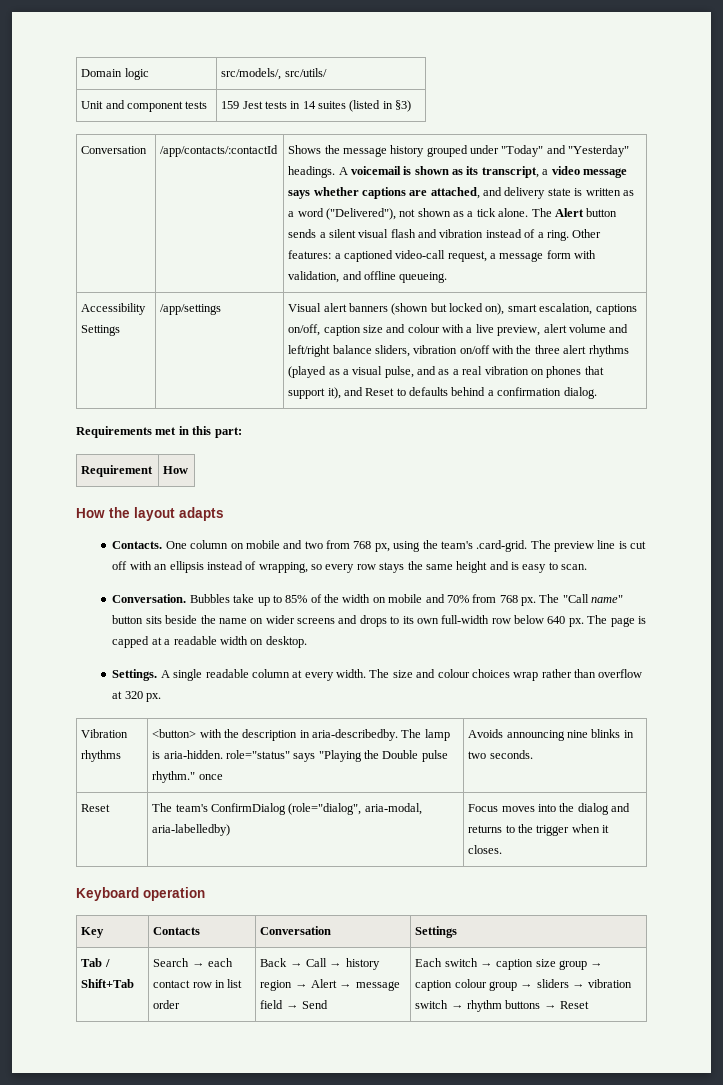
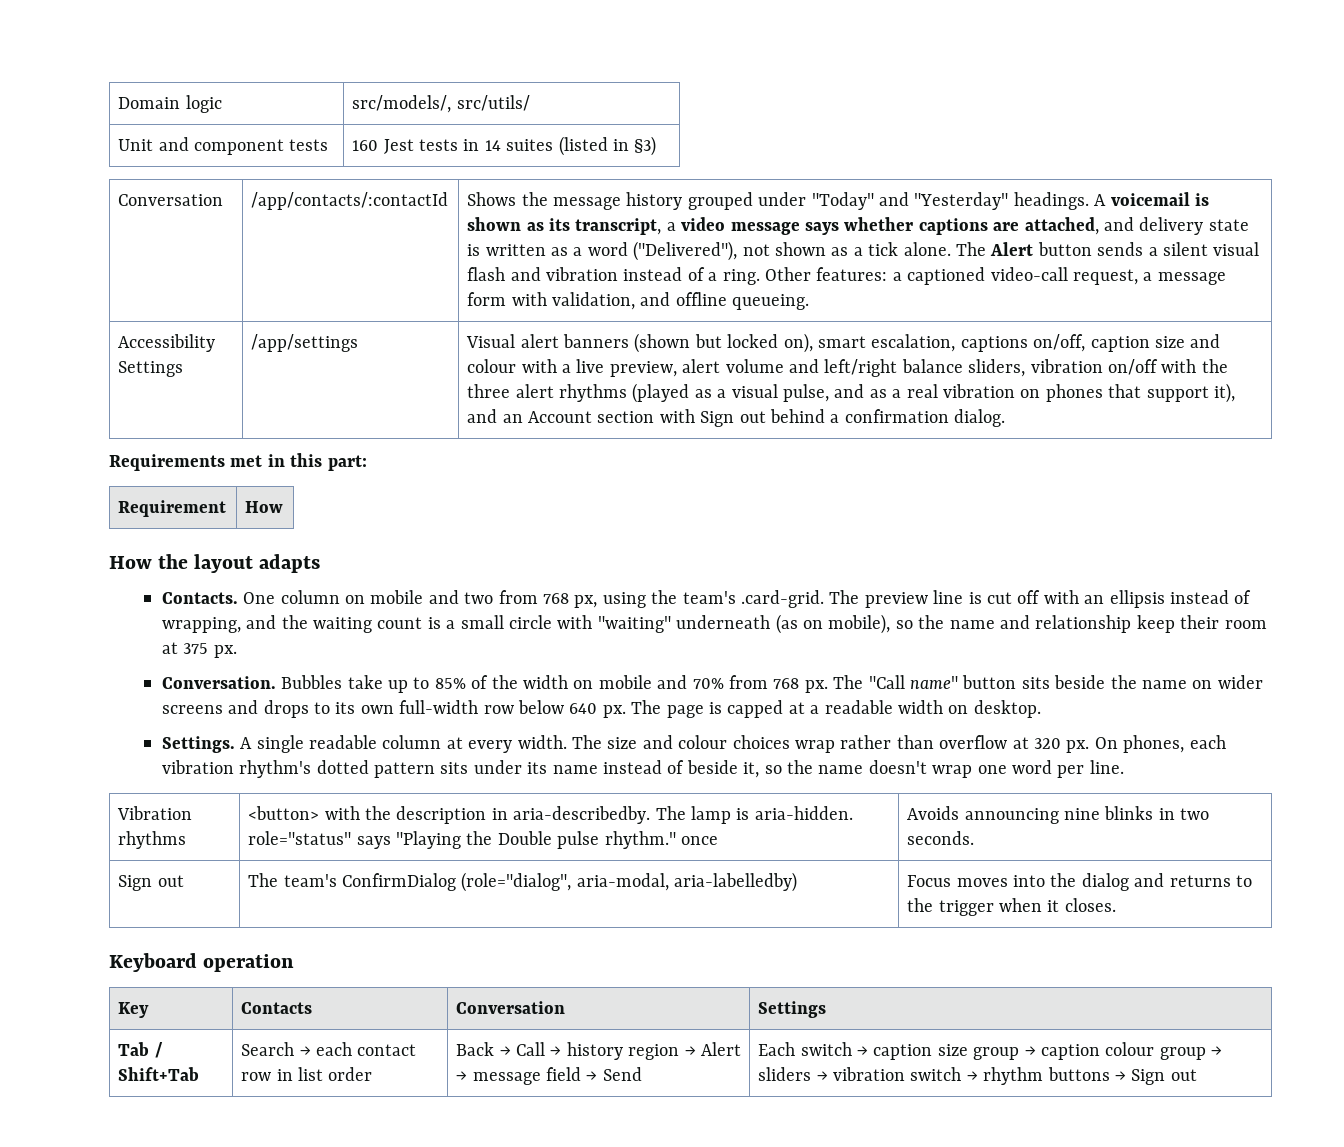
[221,101,240,109] 159 -> [352,140,379,151] 160
[365,387,449,396] Reset to defaults -> [502,409,766,427] an Account section with Sign out
[311,561,588,573] so every row stays the same height and is easy to scan. -> [246,614,1267,634] [161,642,237,658] and the waiting count is a small circle with "waiting" underneath (as on mobile), so the name and relationship keep their room at 375 px.
(162, 697) none -> [1094,735,1226,753] [161,760,1124,778] On phones, each vibration rhythm's dotted pattern sits under its name instead of beside it, so the name doesn't wrap one word per line.
[81,804,111,812] Reset -> [118,875,184,891] Sign out
[560,1001,590,1009] Reset -> [1131,1069,1197,1085] Sign out

